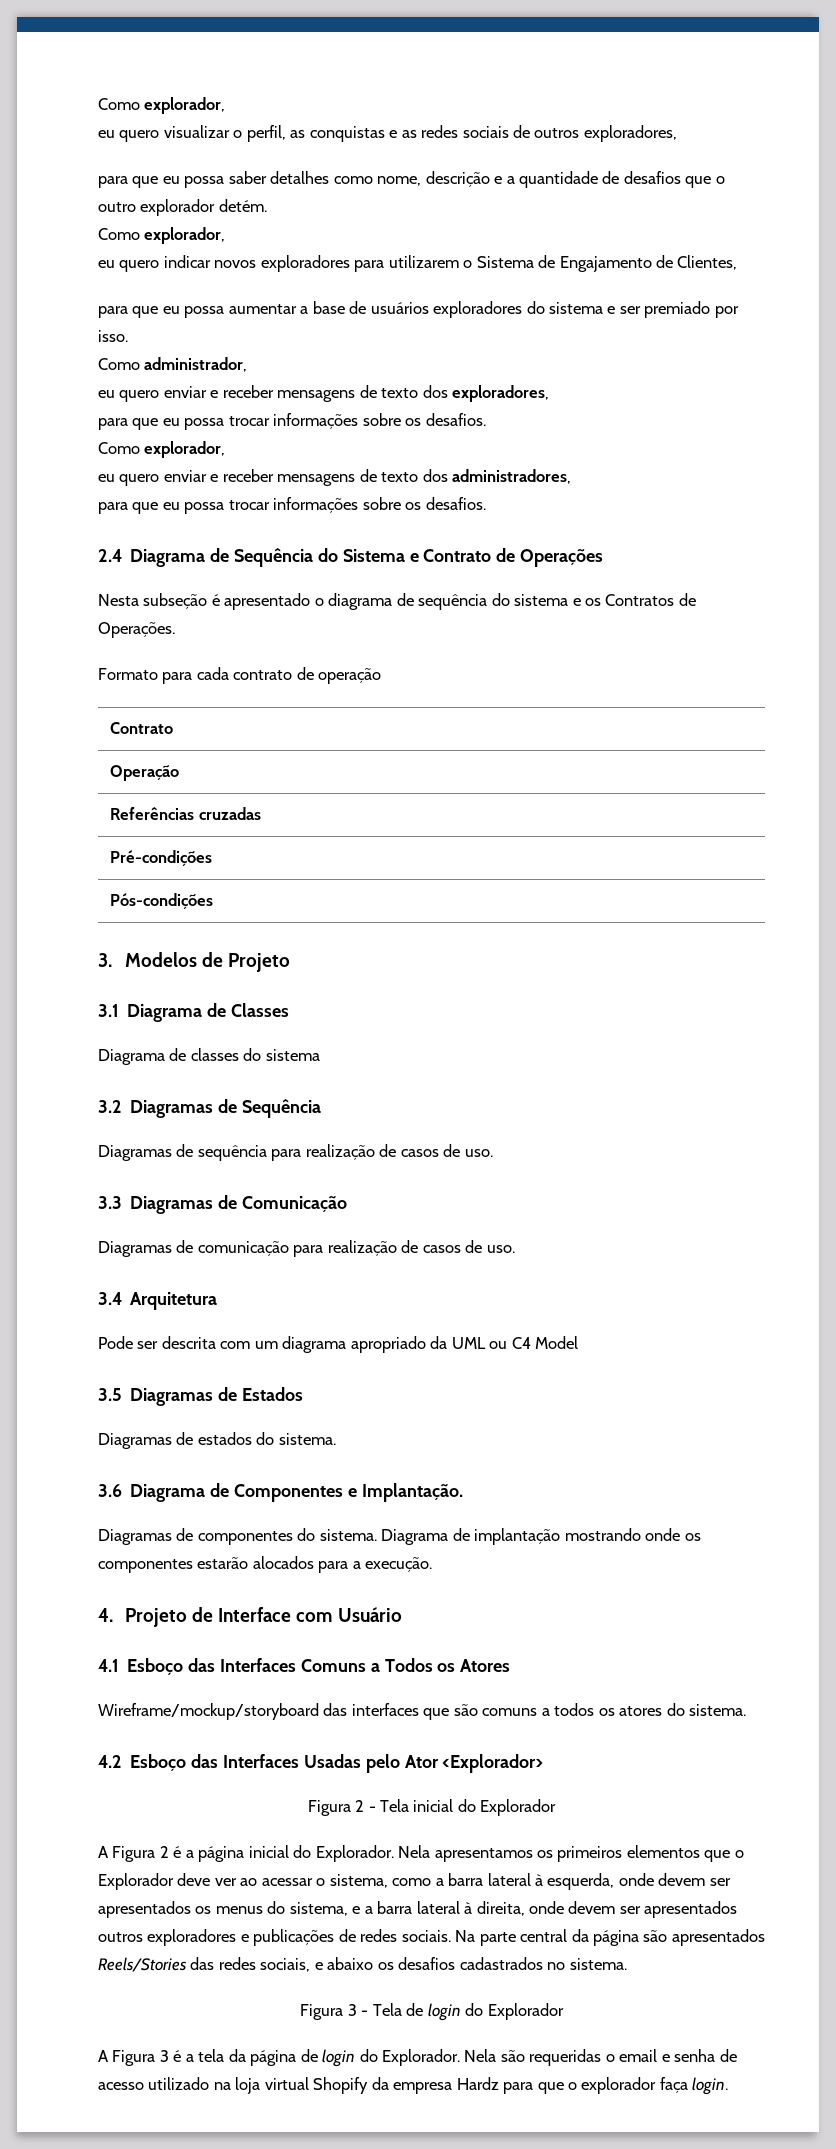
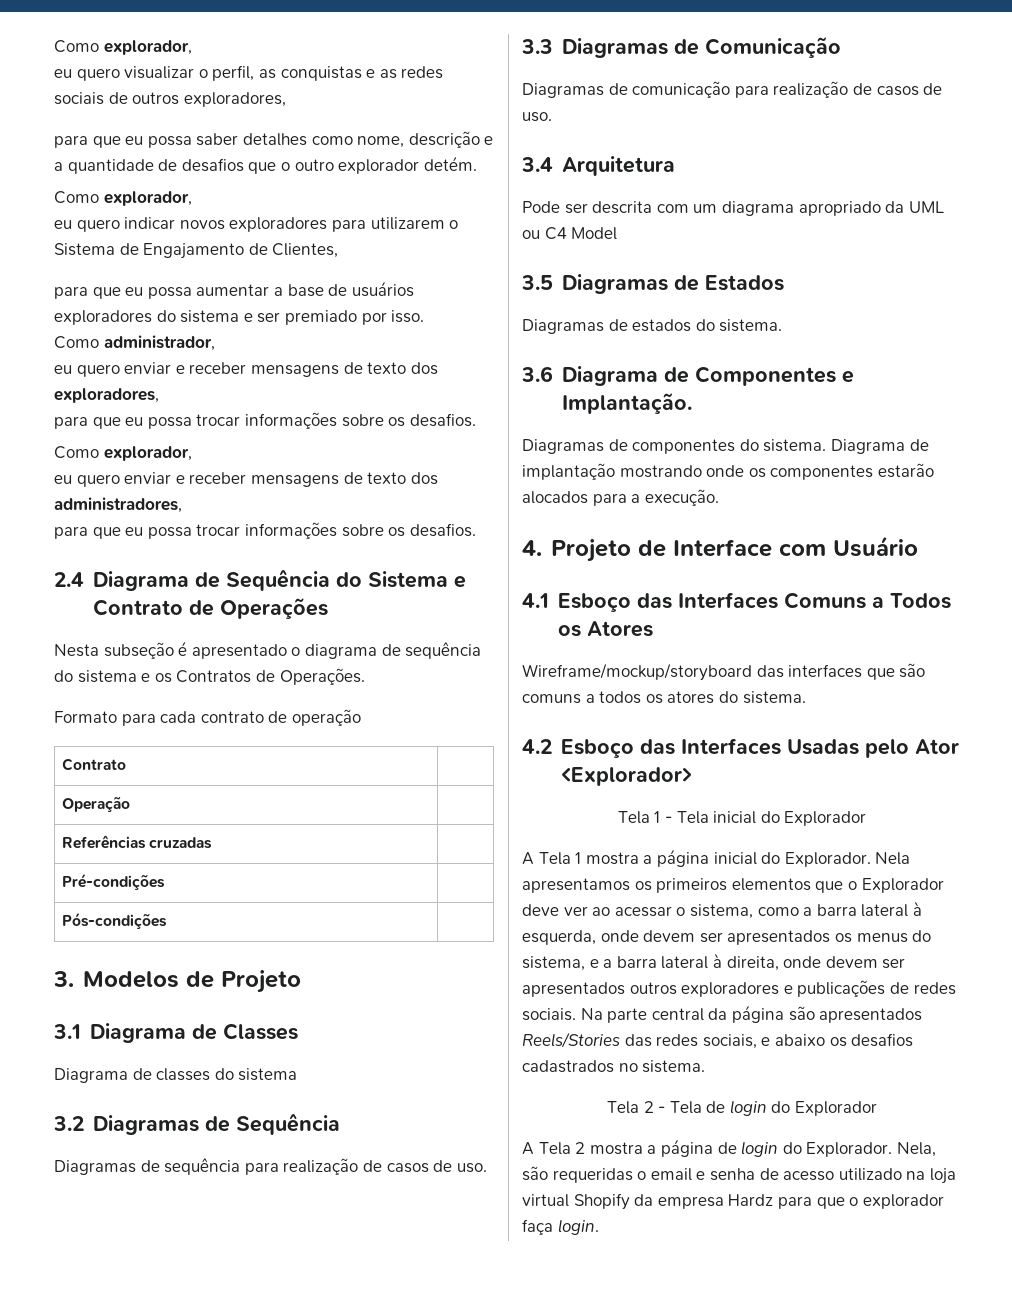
[307,1800,365,1816] Figura 2 -> [617,811,661,824] Tela 1
[112,1846,182,1862] Figura 2 é -> [538,852,639,865] Tela 1 mostra
[300,2004,357,2020] Figura 3 -> [606,1101,654,1114] Tela 2
[112,2049,246,2066] Figura 3 é a tela da -> [538,1142,657,1155] Tela 2 mostra a
[464,2049,497,2062] Nela -> [896,1142,936,1157] Nela,

